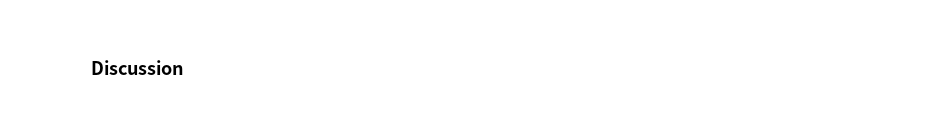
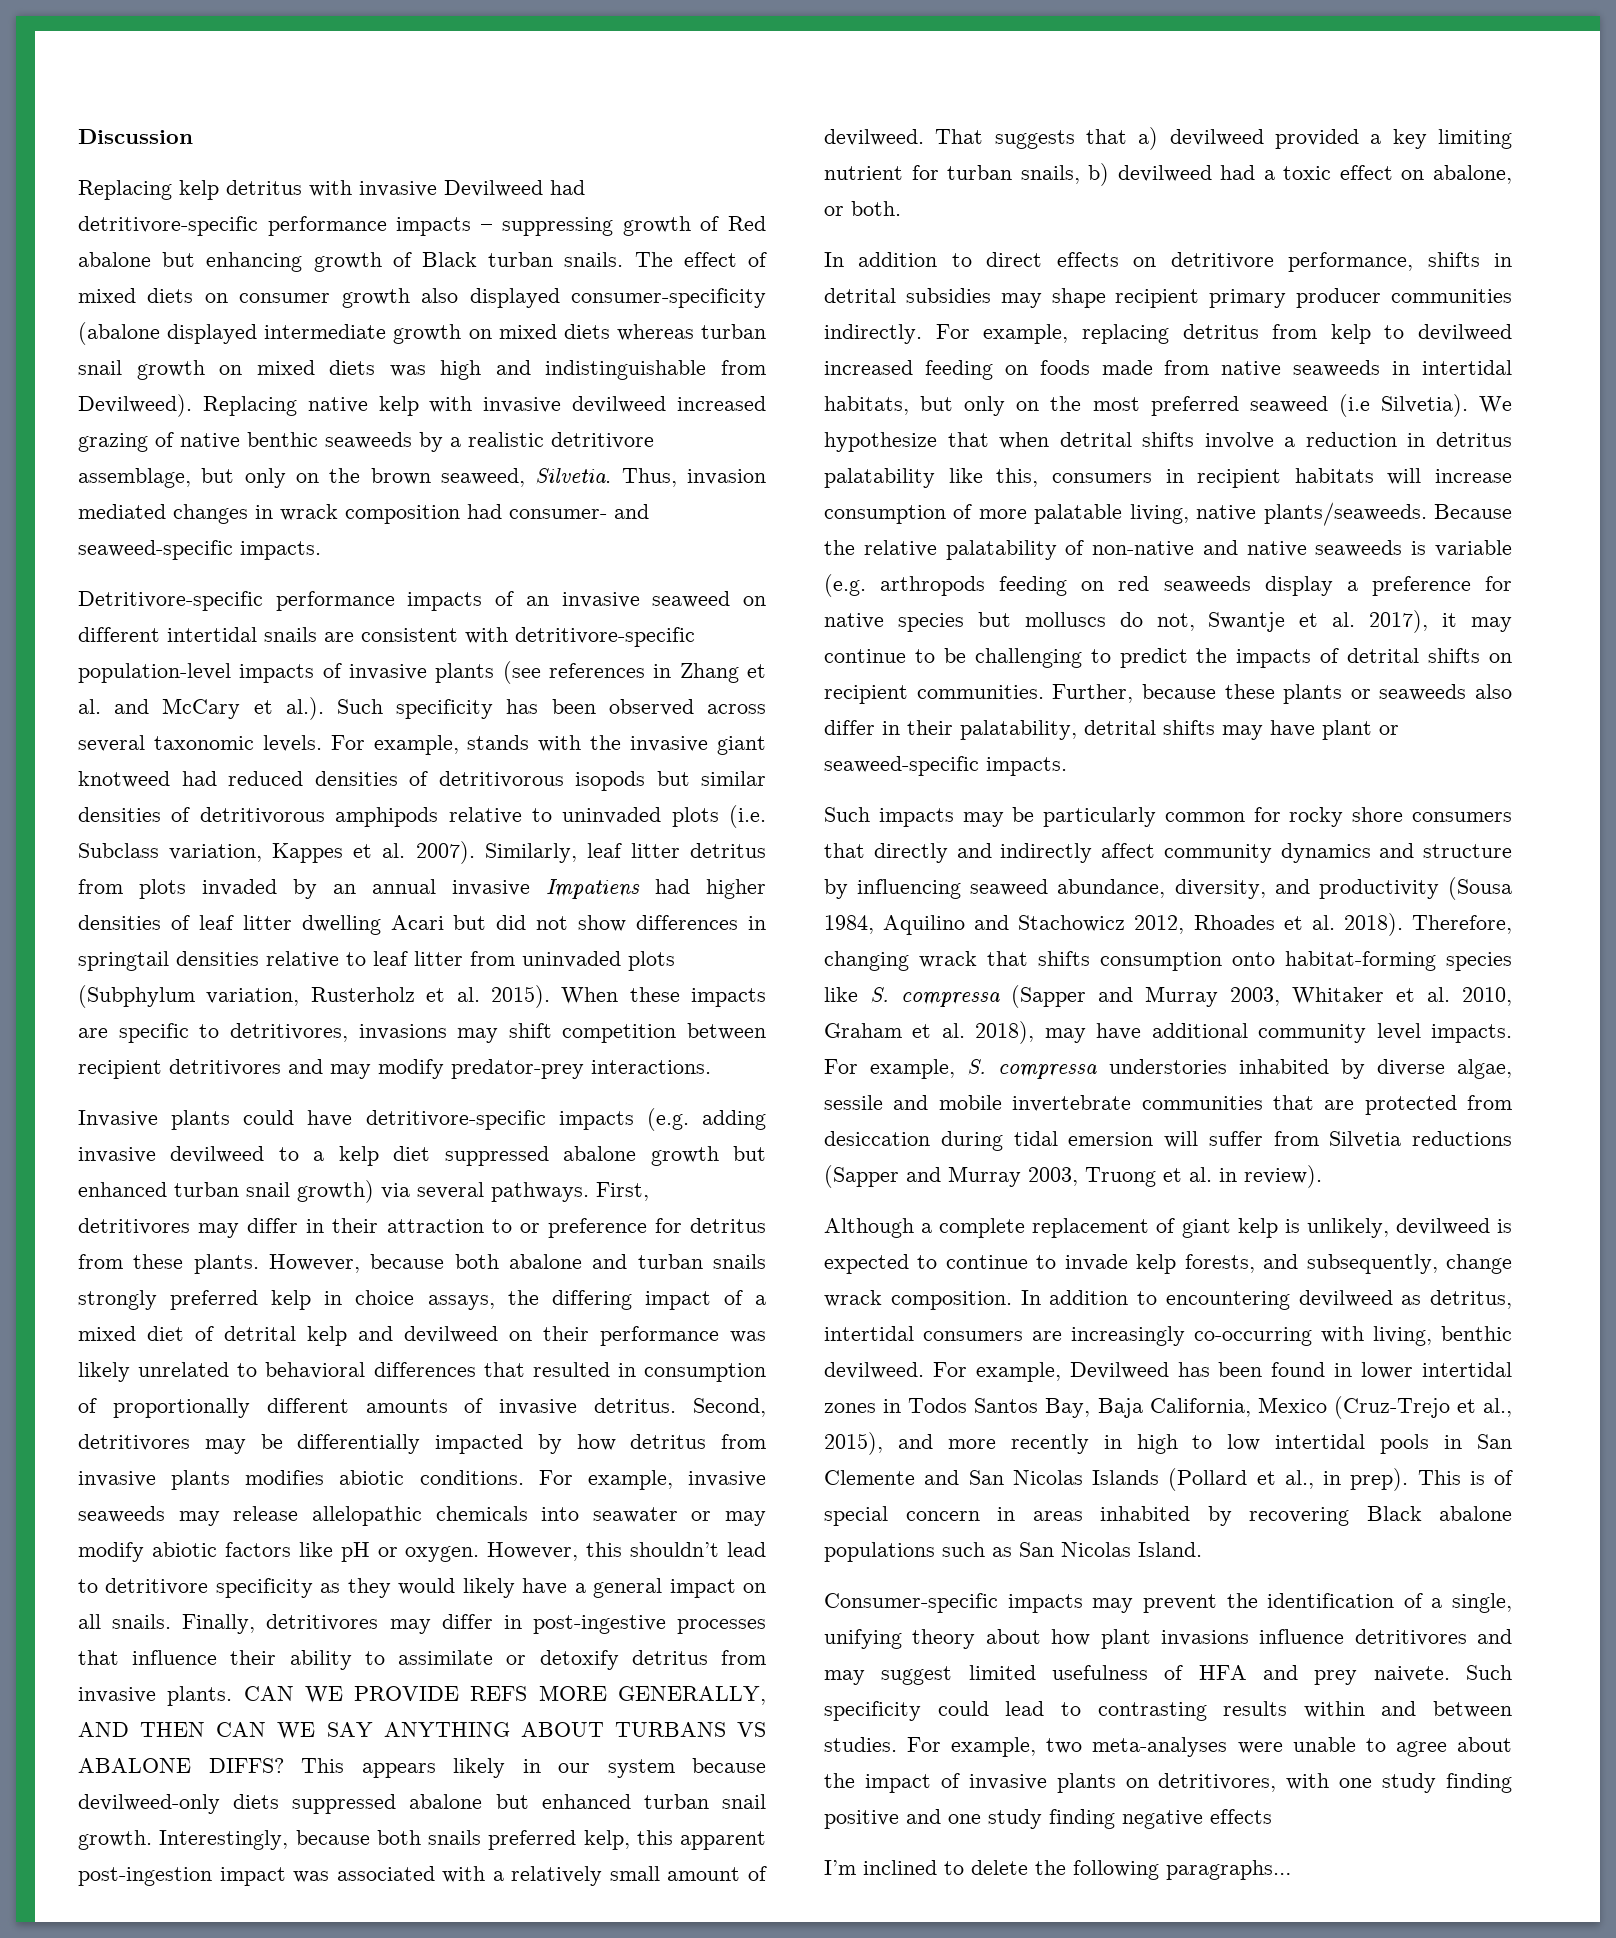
(184, 67) none -> [78,180,585,200] [78,216,766,236] [78,252,768,272] [78,288,766,308] [78,322,766,345] [78,360,766,380] [78,394,766,417] [78,432,654,452] [78,468,766,488] [78,504,649,524] [78,540,321,560] [78,591,766,611] [78,627,695,647] [78,661,767,684] [78,697,766,720] [78,735,767,755] [78,771,766,791] [78,805,766,828] [78,841,766,864] [78,879,766,899] [78,915,766,935] [78,951,675,971] [78,985,766,1008] [78,1023,766,1043] [78,1059,711,1079] [78,1108,766,1131] [78,1146,767,1166] [78,1180,649,1203] [78,1218,767,1238] [78,1254,766,1274] [78,1290,767,1310] [78,1326,766,1346] [78,1362,766,1382] [78,1398,766,1418] [78,1434,766,1454] [78,1470,766,1490] [78,1506,766,1526] [78,1542,766,1562] [78,1578,766,1598] [78,1614,766,1634] [78,1650,766,1670] [78,1685,766,1706] [78,1722,766,1739] [78,1758,766,1778] [78,1794,766,1814] [78,1830,766,1850] [78,1866,767,1886] [824,127,1512,150] [824,163,1512,186] [824,201,901,216] [824,252,1512,272] [824,288,1512,308] [824,324,1512,344] [824,360,1512,380] [824,394,1512,417] [824,432,1512,452] [824,468,1512,488] [824,502,1512,526] [824,540,1512,560] [824,574,1512,597] [824,610,1512,633] [824,648,1512,668] [824,684,1512,704] [824,720,1399,740] [824,756,1067,776] [824,807,1512,827] [824,843,1512,863] [824,877,1512,900] [824,913,1512,936] [824,951,1512,971] [824,985,1512,1008] [824,1021,1512,1044] [824,1059,1512,1079] [824,1095,1512,1115] [824,1131,1512,1151] [824,1165,1322,1188] [824,1218,1512,1238] [824,1254,1512,1274] [824,1290,1512,1310] [824,1326,1512,1346] [824,1362,1512,1382] [824,1396,1512,1419] [824,1432,1512,1455] [824,1468,1513,1491] [824,1506,1512,1526] [824,1542,1202,1562] [824,1593,1512,1613] [824,1629,1512,1649] [824,1665,1512,1685] [824,1701,1512,1721] [824,1737,1512,1757] [824,1773,1512,1793] [824,1809,1272,1829] [824,1860,1291,1880] // Replacing kelp detritus with invasive Devilweed had detritivore-specific performance impacts – suppressing growth of Red abalone but enhancing growth of Black turban snails. The effect of mixed diets on consumer growth also displayed consumer-specificity (abalone displayed intermediate growth on mixed diets whereas turban snail growth on mixed diets was high and indistinguishable from Devilweed). Replacing native kelp with invasive devilweed increased grazing of native benthic seaweeds by a realistic detritivore assemblage, but only on the brown seaweed, Silvetia. Thus, invasion mediated changes in wrack composition had consumer- and seaweed-specific impacts. // Detritivore-specific performance impacts of an invasive seaweed on different intertidal snails are consistent with detritivore-specific population-level impacts of invasive plants (see references in Zhang et al. and McCary et al.). Such specificity has been observed across several taxonomic levels. For example, stands with the invasive giant knotweed had reduced densities of detritivorous isopods but similar densities of detritivorous amphipods relative to uninvaded plots (i.e. Subclass variation, Kappes et al. 2007). Similarly, leaf litter detritus from plots invaded by an annual invasive Impatiens had higher densities of leaf litter dwelling Acari but did not show differences in springtail densities relative to leaf litter from uninvaded plots (Subphylum variation, Rusterholz et al. 2015). When these impacts are specific to detritivores, invasions may shift competition between recipient detritivores and may modify predator-prey interactions. // Invasive plants could have detritivore-specific impacts (e.g. adding invasive devilweed to a kelp diet suppressed abalone growth but enhanced turban snail growth) via several pathways. First, detritivores may differ in their attraction to or preference for detritus from these plants. However, because both abalone and turban snails strongly preferred kelp in choice assays, the differing impact of a mixed diet of detrital kelp and devilweed on their performance was likely unrelated to behavioral differences that resulted in consumption of proportionally different amounts of invasive detritus. Second, detritivores may be differentially impacted by how detritus from invasive plants modifies abiotic conditions. For example, invasive seaweeds may release allelopathic chemicals into seawater or may modify abiotic factors like pH or oxygen. However, this shouldn’t lead to detritivore specificity as they would likely have a general impact on all snails. Finally, detritivores may differ in post-ingestive processes that influence their ability to assimilate or detoxify detritus from invasive plants. CAN WE PROVIDE REFS MORE GENERALLY, AND THEN CAN WE SAY ANYTHING ABOUT TURBANS VS ABALONE DIFFS? This appears likely in our system because devilweed-only diets suppressed abalone but enhanced turban snail growth. Interestingly, because both snails preferred kelp, this apparent post-ingestion impact was associated with a relatively small amount of devilweed. That suggests that a) devilweed provided a key limiting nutrient for turban snails, b) devilweed had a toxic effect on abalone, or both. // In addition to direct effects on detritivore performance, shifts in detrital subsidies may shape recipient primary producer communities indirectly. For example, replacing detritus from kelp to devilweed increased feeding on foods made from native seaweeds in intertidal habitats, but only on the most preferred seaweed (i.e Silvetia). We hypothesize that when detrital shifts involve a reduction in detritus palatability like this, consumers in recipient habitats will increase consumption of more palatable living, native plants/seaweeds. Because the relative palatability of non-native and native seaweeds is variable (e.g. arthropods feeding on red seaweeds display a preference for native species but molluscs do not, Swantje et al. 2017), it may continue to be challenging to predict the impacts of detrital shifts on recipient communities. Further, because these plants or seaweeds also differ in their palatability, detrital shifts may have plant or seaweed-specific impacts. // Such impacts may be particularly common for rocky shore consumers that directly and indirectly affect community dynamics and structure by influencing seaweed abundance, diversity, and productivity (Sousa 1984, Aquilino and Stachowicz 2012, Rhoades et al. 2018). Therefore, changing wrack that shifts consumption onto habitat-forming species like S. compressa (Sapper and Murray 2003, Whitaker et al. 2010, Graham et al. 2018), may have additional community level impacts. For example, S. compressa understories inhabited by diverse algae, sessile and mobile invertebrate communities that are protected from desiccation during tidal emersion will suffer from Silvetia reductions (Sapper and Murray 2003, Truong et al. in review). // Although a complete replacement of giant kelp is unlikely, devilweed is expected to continue to invade kelp forests, and subsequently, change wrack composition. In addition to encountering devilweed as detritus, intertidal consumers are increasingly co-occurring with living, benthic devilweed. For example, Devilweed has been found in lower intertidal zones in Todos Santos Bay, Baja California, Mexico (Cruz-Trejo et al., 2015), and more recently in high to low intertidal pools in San Clemente and San Nicolas Islands (Pollard et al., in prep). This is of special concern in areas inhabited by recovering Black abalone populations such as San Nicolas Island. // Consumer-specific impacts may prevent the identification of a single, unifying theory about how plant invasions influence detritivores and may suggest limited usefulness of HFA and prey naivete. Such specificity could lead to contrasting results within and between studies. For example, two meta-analyses were unable to agree about the impact of invasive plants on detritivores, with one study finding positive and one study finding negative effects // I’m inclined to delete the following paragraphs…

